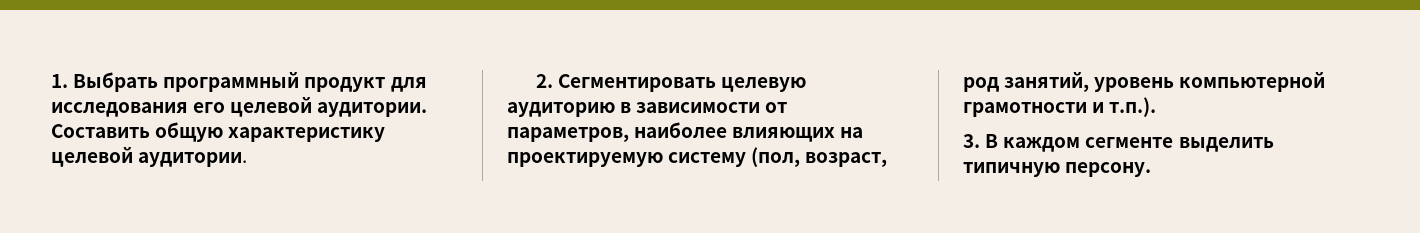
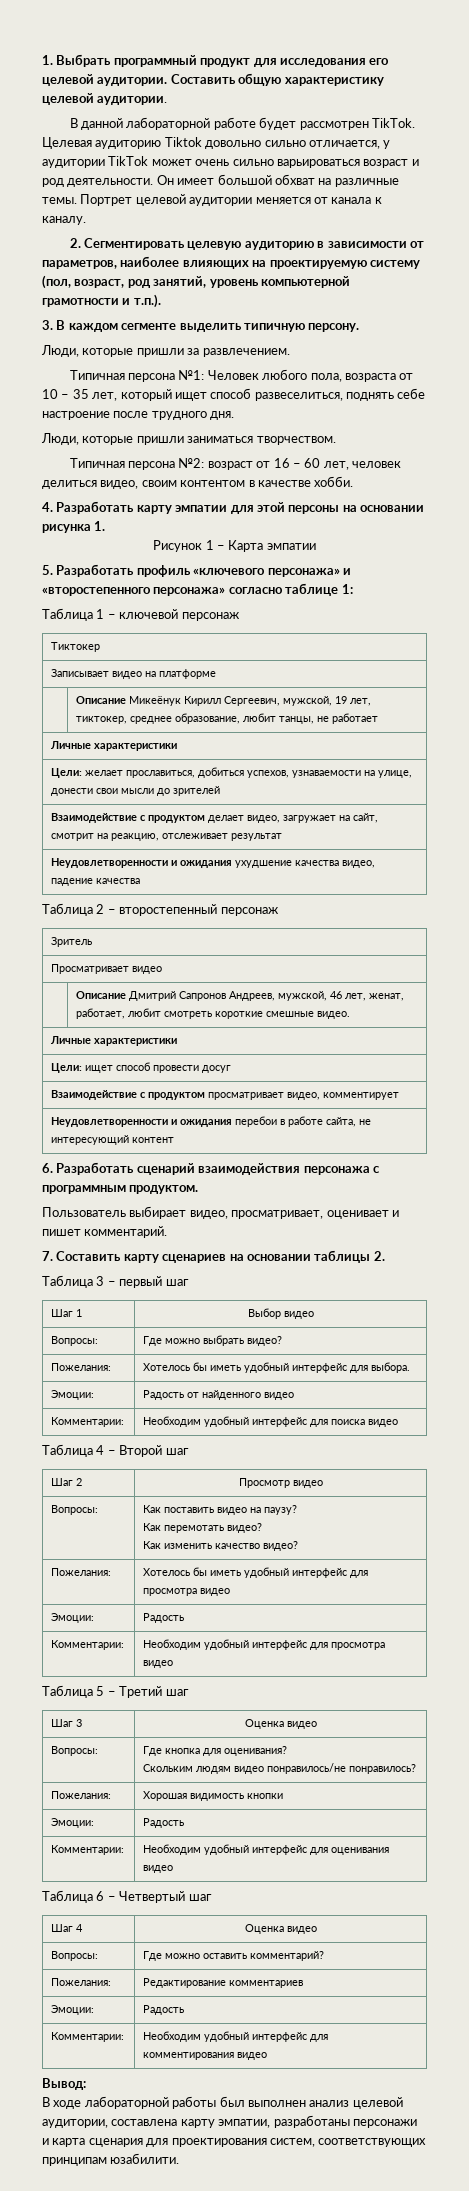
(248, 159) none -> [69,117,415,130] [42,137,391,149] [42,156,419,168] [42,174,399,187] [42,194,382,206] [42,216,86,225] // В данной лабораторной работе будет рассмотрен TikTok. Целевая аудиторию Tiktok довольно сильно отличается, у аудитории TikTok может очень сильно варьироваться возраст и род деятельности. Он имеет большой обхват на различные темы. Портрет целевой аудитории меняется от канала к каналу.
(1152, 169) none -> [41,345,290,357] [69,369,414,382] [42,388,426,401] [42,411,235,420] [41,433,336,445] [69,458,402,470] [42,476,354,489] [42,501,424,514] [42,521,106,533] [153,540,316,552] [42,564,351,577] [42,583,353,596] [42,608,240,621] [51,642,101,652] [51,669,217,679] [76,696,372,706] [76,713,379,724] [50,741,178,751] [51,767,413,778] [51,786,221,796] [51,813,379,823] [51,833,283,841] [51,858,376,868] [51,878,141,886] [42,903,279,916] [51,937,93,947] [51,964,163,974] [76,991,405,1001] [76,1008,351,1019] [50,1036,178,1046] [51,1062,232,1073] [51,1090,400,1100] [51,1116,372,1127] [51,1135,175,1145] [42,1162,380,1175] [42,1185,199,1194] [42,1206,399,1219] [42,1226,168,1238] [42,1250,385,1263] [42,1275,189,1288] [51,1309,83,1317] [247,1308,314,1319] [51,1336,99,1346] [143,1335,283,1346] [51,1363,112,1371] [143,1362,411,1373] [51,1390,95,1400] [143,1390,295,1400] [51,1417,125,1427] [143,1416,399,1427] [42,1444,189,1457] [51,1478,83,1486] [238,1478,323,1488] [51,1505,99,1515] [143,1505,298,1515] [143,1523,263,1533] [143,1541,299,1551] [51,1568,112,1576] [143,1567,369,1578] [143,1588,231,1596] [51,1613,95,1623] [143,1613,185,1623] [51,1640,125,1650] [143,1639,386,1650] [143,1660,174,1668] [42,1685,189,1698] [51,1719,83,1727] [244,1719,317,1729] [51,1746,99,1756] [143,1746,288,1756] [143,1763,417,1774] [51,1791,112,1799] [143,1791,284,1801] [51,1818,95,1828] [143,1818,185,1828] [51,1845,125,1855] [143,1844,390,1855] [143,1865,174,1873] [42,1890,212,1903] [51,1924,84,1932] [244,1924,317,1934] [51,1951,99,1961] [143,1951,325,1961] [51,1978,112,1986] [143,1978,304,1988] [51,2005,95,2015] [143,2005,185,2015] [51,2032,125,2042] [143,2031,329,2042] [143,2052,268,2060] [42,2078,86,2090] [42,2096,403,2109] [42,2115,417,2128] [42,2138,427,2147] [42,2153,180,2166] // Люди, которые пришли за развлечением. // Типичная персона №1: Человек любого пола, возраста от 10 – 35 лет, который ищет способ развеселиться, поднять себе настроение после трудного дня. // Люди, которые пришли заниматься творчеством. // Типичная персона №2: возраст от 16 – 60 лет, человек делиться видео, своим контентом в качестве хобби. // 4. Разработать карту эмпатии для этой персоны на основании рисунка 1. // Рисунок 1 – Карта эмпатии // 5. Разработать профиль «ключевого персонажа» и «второстепенного персонажа» согласно таблице 1: // Таблица 1 – ключевой персонаж // Тиктокер // Записывает видео на платформе // | Описание Микеёнук Кирилл Сергеевич, мужской, 19 лет, тиктокер, среднее образование, любит танцы, не работает // Личные характеристики // Цели: желает прославиться, добиться успехов, узнаваемости на улице, донести свои мысли до зрителей // Взаимодействие с продуктом делает видео, загружает на сайт, смотрит на реакцию, отслеживает результат // Неудовлетворенности и ожидания ухудшение качества видео, падение качества // Таблица 2 – второстепенный персонаж // Зритель // Просматривает видео // | Описание Дмитрий Сапронов Андреев, мужской, 46 лет, женат, работает, любит смотреть короткие смешные видео. // Личные характеристики // Цели: ищет способ провести досуг // Взаимодействие с продуктом просматривает видео, комментирует // Неудовлетворенности и ожидания перебои в работе сайта, не интересующий контент // 6. Разработать сценарий взаимодействия персонажа с программным продуктом. // Пользователь выбирает видео, просматривает, оценивает и пишет комментарий. // 7. Составить карту сценариев на основании таблицы 2. // Таблица 3 – первый шаг // Шаг 1 | Выбор видео // Вопросы: | Где можно выбрать видео? // Пожелания: | Хотелось бы иметь удобный интерфейс для выбора. // Эмоции: | Радость от найденного видео // Комментарии: | Необходим удобный интерфейс для поиска видео // Таблица 4 – Второй шаг // Шаг 2 | Просмотр видео // Вопросы: | Как поставить видео на паузу? // Как перемотать видео? // Как изменить качество видео? // Пожелания: | Хотелось бы иметь удобный интерфейс для просмотра видео // Эмоции: | Радость // Комментарии: | Необходим удобный интерфейс для просмотра видео // Таблица 5 – Третий шаг // Шаг 3 | Оценка видео // Вопросы: | Где кнопка для оценивания? // Скольким людям видео понравилось/не понравилось? // Пожелания: | Хорошая видимость кнопки // Эмоции: | Радость // Комментарии: | Необходим удобный интерфейс для оценивания видео // Таблица 6 – Четвертый шаг // Шаг 4 | Оценка видео // Вопросы: | Где можно оставить комментарий? // Пожелания: | Редактирование комментариев // Эмоции: | Радость // Комментарии: | Необходим удобный интерфейс для комментирования видео // Вывод: // В ходе лабораторной работы был выполнен анализ целевой аудитории, составлена карту эмпатии, разработаны персонажи и карта сценария для проектирования систем, соответствующих принципам юзабилити.

